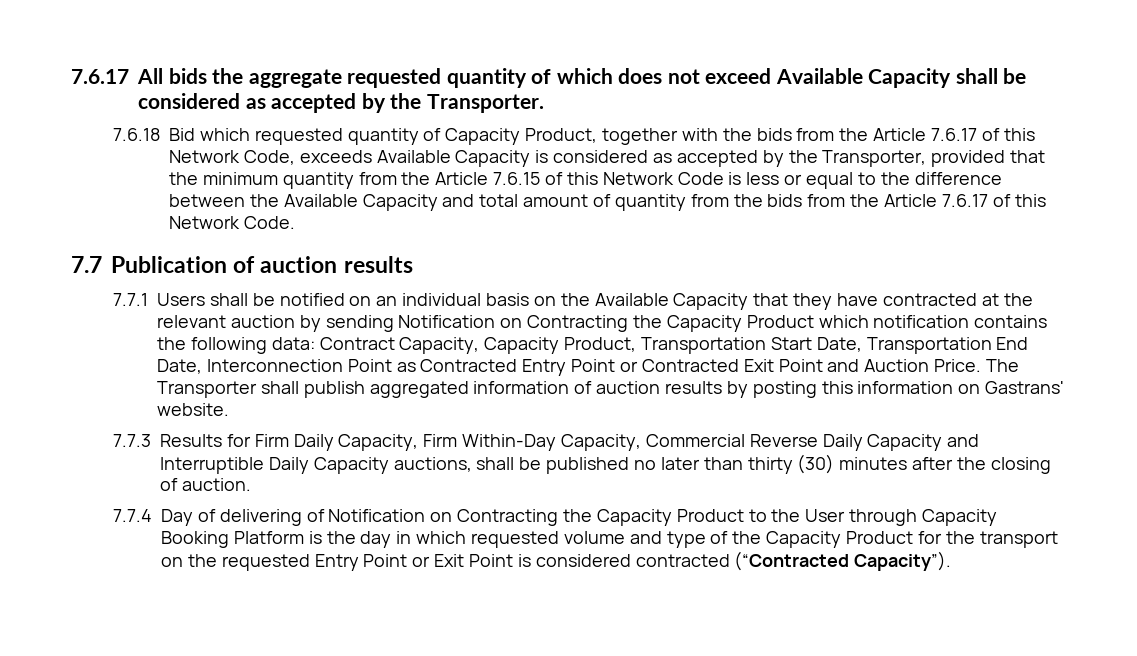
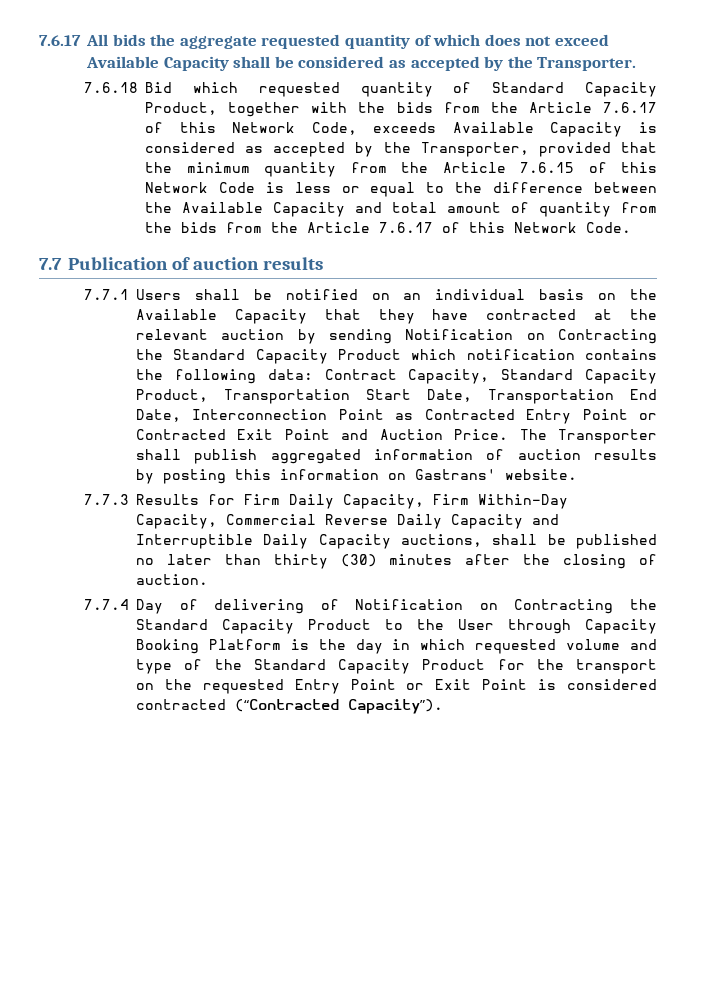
(442, 134) none -> [492,82,565,93] Standard
(662, 321) none -> [173,349,246,360] Standard
(480, 345) none -> [501,369,574,380] Standard
(592, 515) none -> [136,619,209,630] Standard
(762, 537) none -> [253,659,326,670] Standard

